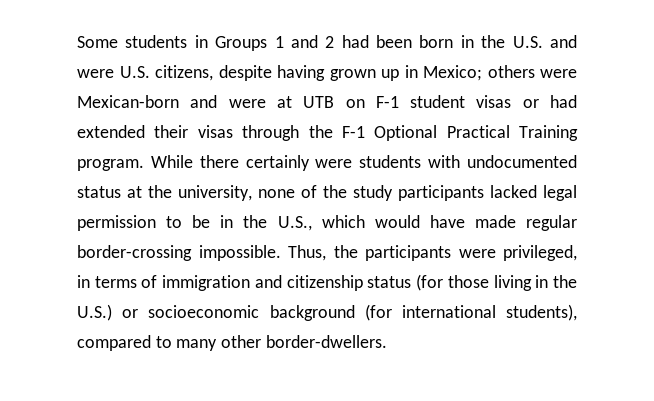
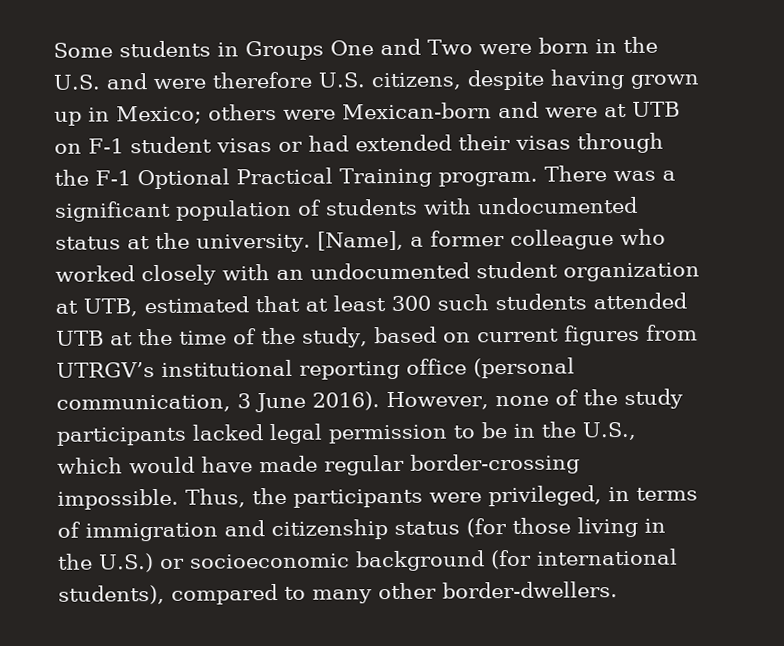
[274,35,413,48] 1 and 2 had been -> [330,38,532,56] One and Two were
(114, 73) none -> [211,71,312,89] therefore
[150,155,353,171] While there certainly were -> [543,165,676,182] [54,199,322,222] There was a significant population of
[178,185,252,201] university, -> [196,228,666,253] [55,261,700,286] [55,292,687,317] [56,324,698,348] [56,357,576,380] [56,391,489,413] university. [Name], a former colleague who worked closely with an undocumented student organization at UTB, estimated that at least 300 such students attended UTB at the time of the study, based on current figures from UTRGV’s institutional reporting office (personal communication, 3 June 2016). However,

